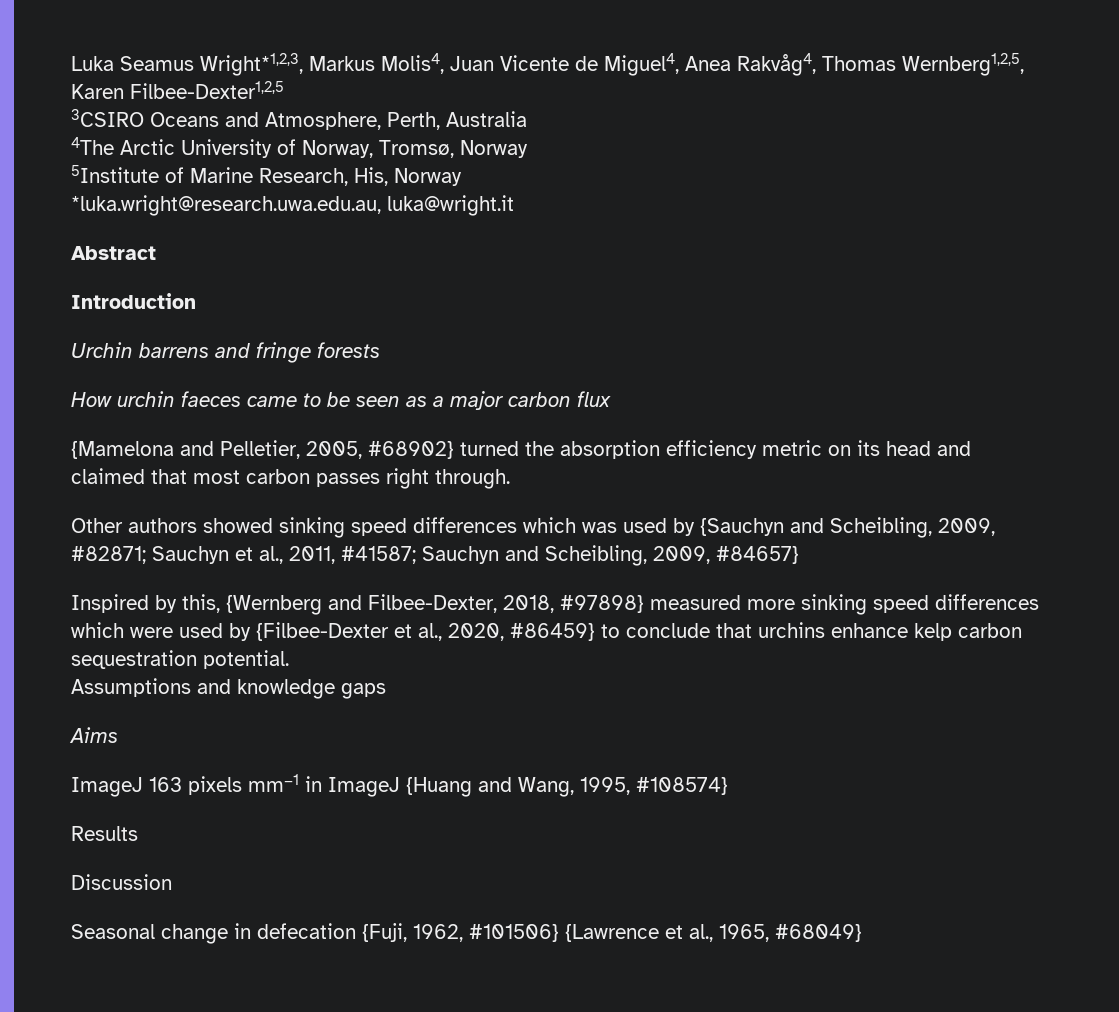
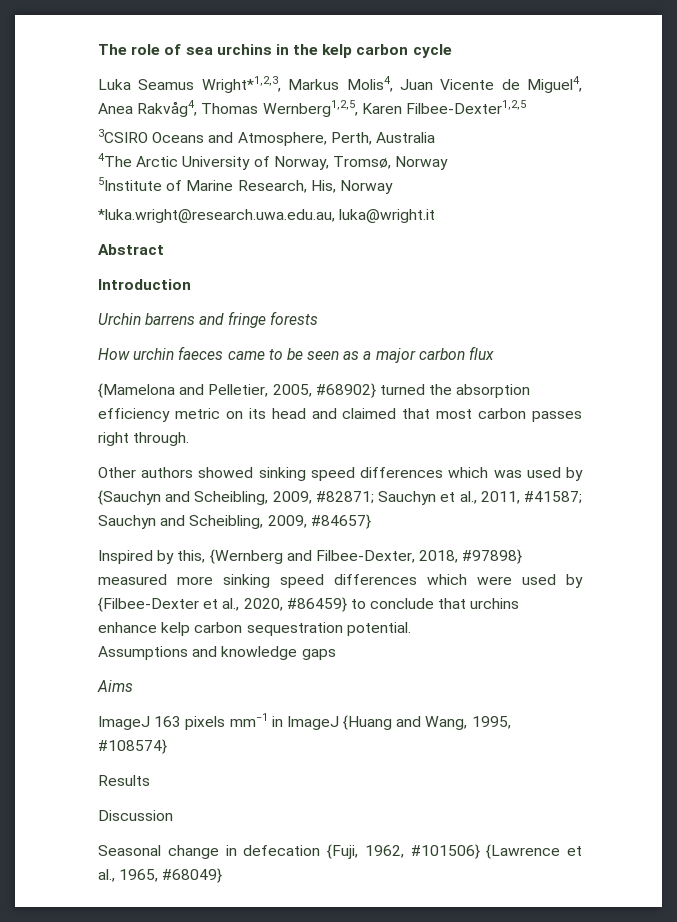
(71, 63) none -> [98,44,452,58] The role of sea urchins in the kelp carbon cycle //

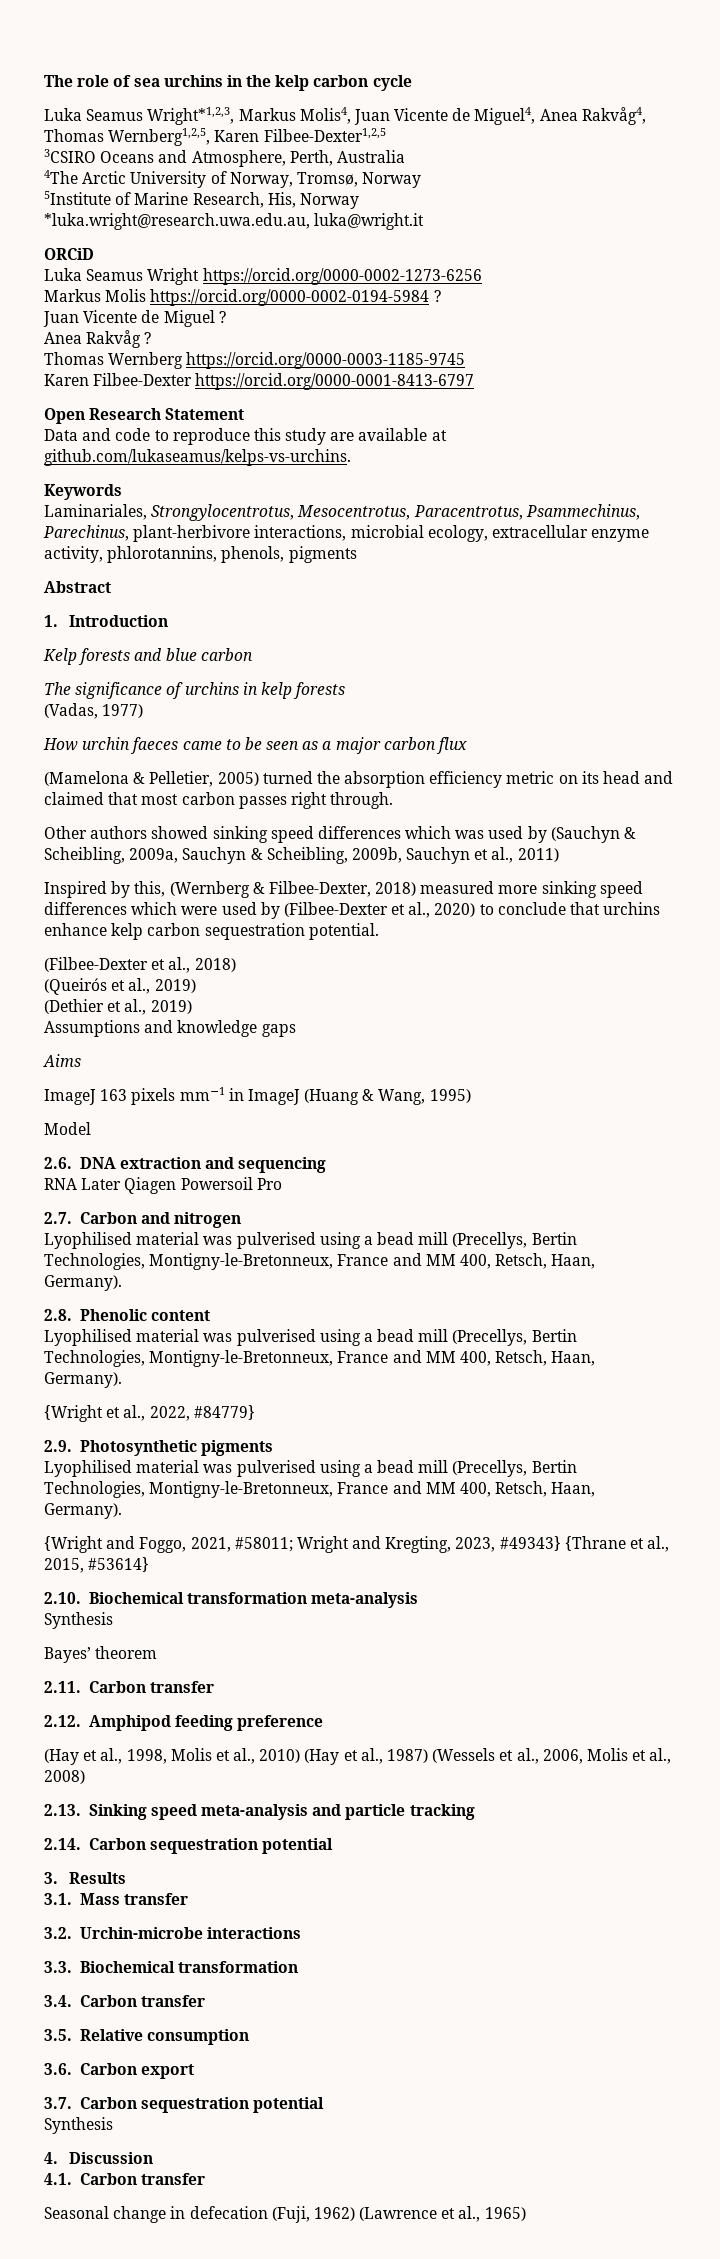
(436, 216) none -> [44,248,94,260] [44,268,482,285] [44,289,441,306] [43,310,226,327] [44,330,152,348] [44,352,466,369] [44,373,475,390] [44,408,245,424] [44,428,447,445] [44,449,351,466] [44,484,122,500] [44,504,640,521] [43,525,650,542] [44,546,357,563] // ORCiD // Luka Seamus Wright https://orcid.org/0000-0002-1273-6256 // Markus Molis https://orcid.org/0000-0002-0194-5984 ? // Juan Vicente de Miguel ? // Anea Rakvåg ? // Thomas Wernberg https://orcid.org/0000-0003-1185-9745 // Karen Filbee-Dexter https://orcid.org/0000-0001-8413-6797 // Open Research Statement // Data and code to reproduce this study are available at github.com/lukaseamus/kelps-vs-urchins. // Keywords // Laminariales, Strongylocentrotus, Mesocentrotus, Paracentrotus, Psammechinus, Parechinus, plant-herbivore interactions, microbial ecology, extracellular enzyme activity, phlorotannins, phenols, pigments
(164, 249) none -> [44,615,58,627] 1.
[98,311,318,328] Urchin barrens and fringe forests -> [43,648,253,665] [44,682,346,699] [44,703,144,719] Kelp forests and blue carbon // The significance of urchins in kelp forests // (Vadas, 1977)
[98,383,376,398] {Mamelona and Pelletier, 2005, #68902} -> [44,771,259,787] (Mamelona & Pelletier, 2005)
[98,490,582,505] [98,514,371,529] [98,549,523,564] {Sauchyn and Scheibling, 2009, #82871; Sauchyn et al., 2011, #41587; Sauchyn and Scheibling, 2009, #84657} // Inspired by this, {Wernberg and Filbee-Dexter, 2018, #97898} -> [550,826,637,843] [44,847,559,864] [44,881,417,898] (Sauchyn & Scheibling, 2009a, Sauchyn & Scheibling, 2009b, Sauchyn et al., 2011) // Inspired by this, (Wernberg & Filbee-Dexter, 2018)
[98,597,347,612] {Filbee-Dexter et al., 2020, #86459} -> [283,902,476,918] (Filbee-Dexter et al., 2020)
(411, 629) none -> [44,957,236,973] [44,978,196,995] [44,999,192,1015] // (Filbee-Dexter et al., 2018) // (Queirós et al., 2019) // (Dethier et al., 2019)
[343,715,511,730] [98,739,167,754] [98,775,150,786] [98,810,173,821] [98,844,582,859] [98,868,223,883] {Huang and Wang, 1995, #108574} // Results // Discussion // Seasonal change in defecation {Fuji, 1962, #101506} {Lawrence et al., 1965, #68049} -> [304,1089,471,1105] [44,1122,91,1135] [44,1157,327,1173] [44,1177,282,1194] [44,1212,242,1228] [44,1232,577,1249] [44,1253,596,1270] [44,1275,122,1291] [44,1309,210,1321] [44,1329,577,1346] [44,1350,596,1367] [44,1372,122,1388] [44,1405,255,1422] [44,1440,273,1456] [44,1460,577,1477] [44,1481,596,1498] [44,1503,122,1519] [44,1536,670,1553] [44,1557,150,1573] [44,1592,419,1608] [44,1612,113,1629] [44,1646,158,1663] [44,1681,214,1693] [44,1715,324,1731] [44,1748,672,1765] [44,1770,85,1784] [44,1804,475,1820] [44,1838,334,1854] [44,1872,126,1884] [44,1893,188,1905] [44,1927,301,1939] [44,1961,298,1973] [44,1995,205,2007] [44,2029,249,2045] [44,2063,194,2079] [44,2097,325,2113] [44,2117,113,2134] [44,2152,153,2164] [44,2173,205,2185] [44,2206,526,2223] (Huang & Wang, 1995) // Model // 2.6. DNA extraction and sequencing // RNA Later Qiagen Powersoil Pro // 2.7. Carbon and nitrogen // Lyophilised material was pulverised using a bead mill (Precellys, Bertin Technologies, Montigny-le-Bretonneux, France and MM 400, Retsch, Haan, Germany). // 2.8. Phenolic content // Lyophilised material was pulverised using a bead mill (Precellys, Bertin Technologies, Montigny-le-Bretonneux, France and MM 400, Retsch, Haan, Germany). // {Wright et al., 2022, #84779} // 2.9. Photosynthetic pigments // Lyophilised material was pulverised using a bead mill (Precellys, Bertin Technologies, Montigny-le-Bretonneux, France and MM 400, Retsch, Haan, Germany). // {Wright and Foggo, 2021, #58011; Wright and Kregting, 2023, #49343} {Thrane et al., 2015, #53614} // 2.10. Biochemical transformation meta-analysis // Synthesis // Bayes’ theorem // 2.11. Carbon transfer // 2.12. Amphipod feeding preference // (Hay et al., 1998, Molis et al., 2010) (Hay et al., 1987) (Wessels et al., 2006, Molis et al., 2008) // 2.13. Sinking speed meta-analysis and particle tracking // 2.14. Carbon sequestration potential // 3. Results // 3.1. Mass transfer // 3.2. Urchin-microbe interactions // 3.3. Biochemical transformation // 3.4. Carbon transfer // 3.5. Relative consumption // 3.6. Carbon export // 3.7. Carbon sequestration potential // Synthesis // 4. Discussion // 4.1. Carbon transfer // Seasonal change in defecation (Fuji, 1962) (Lawrence et al., 1965)

